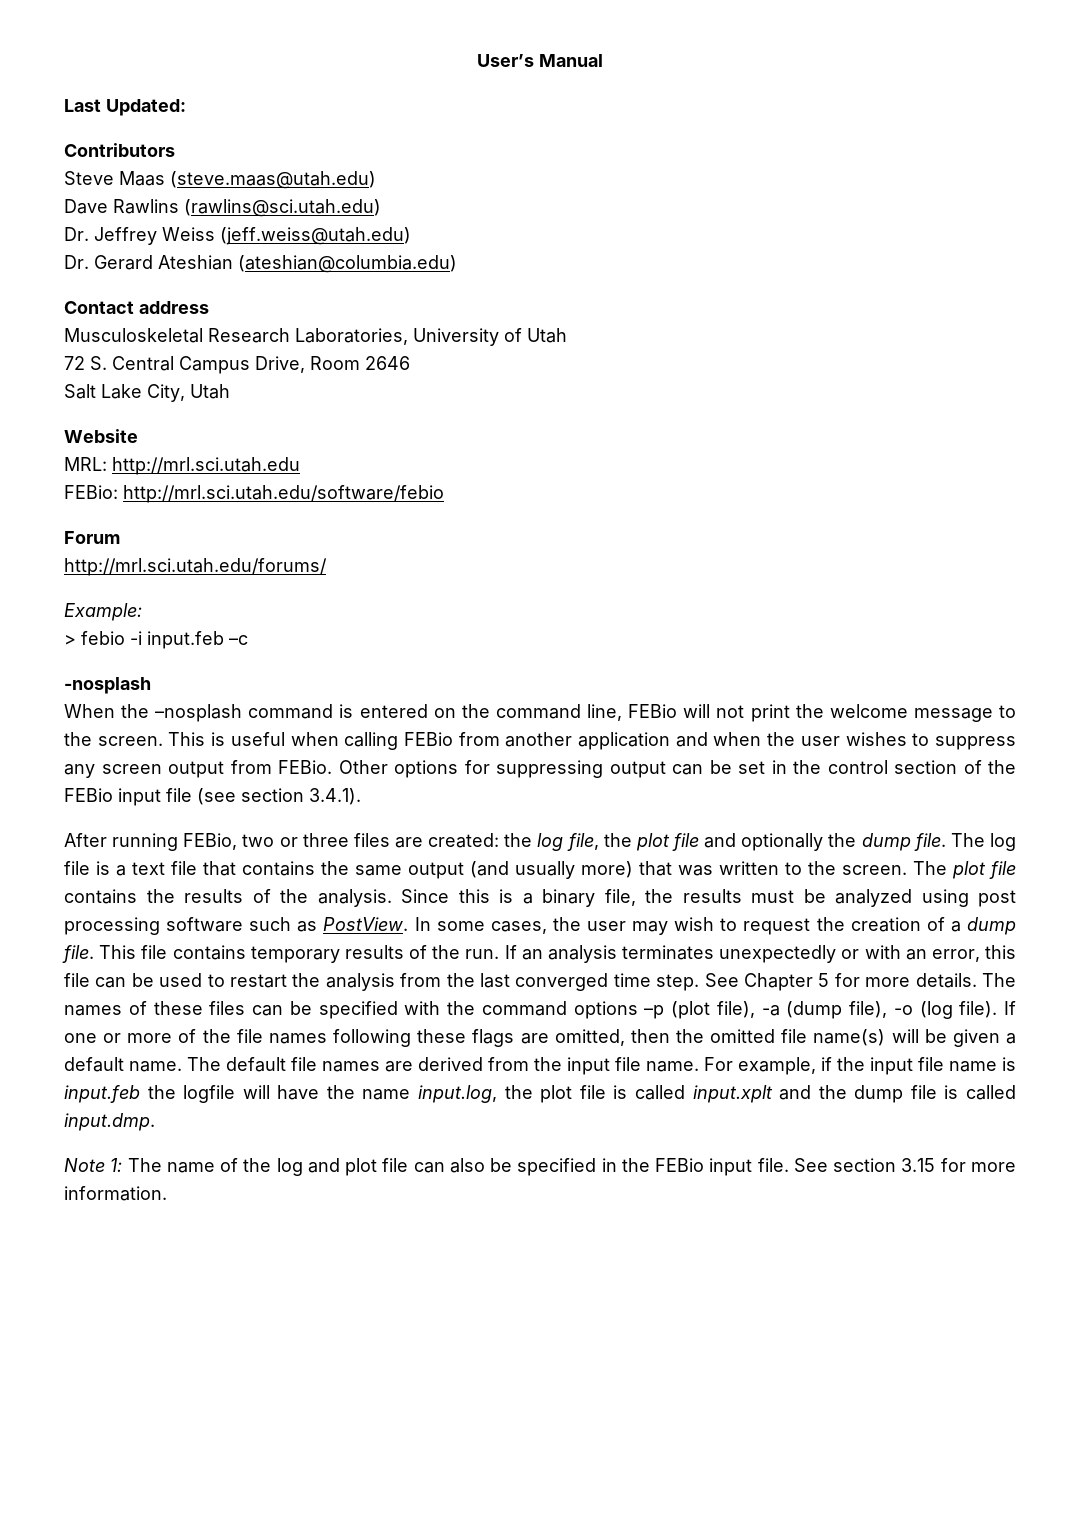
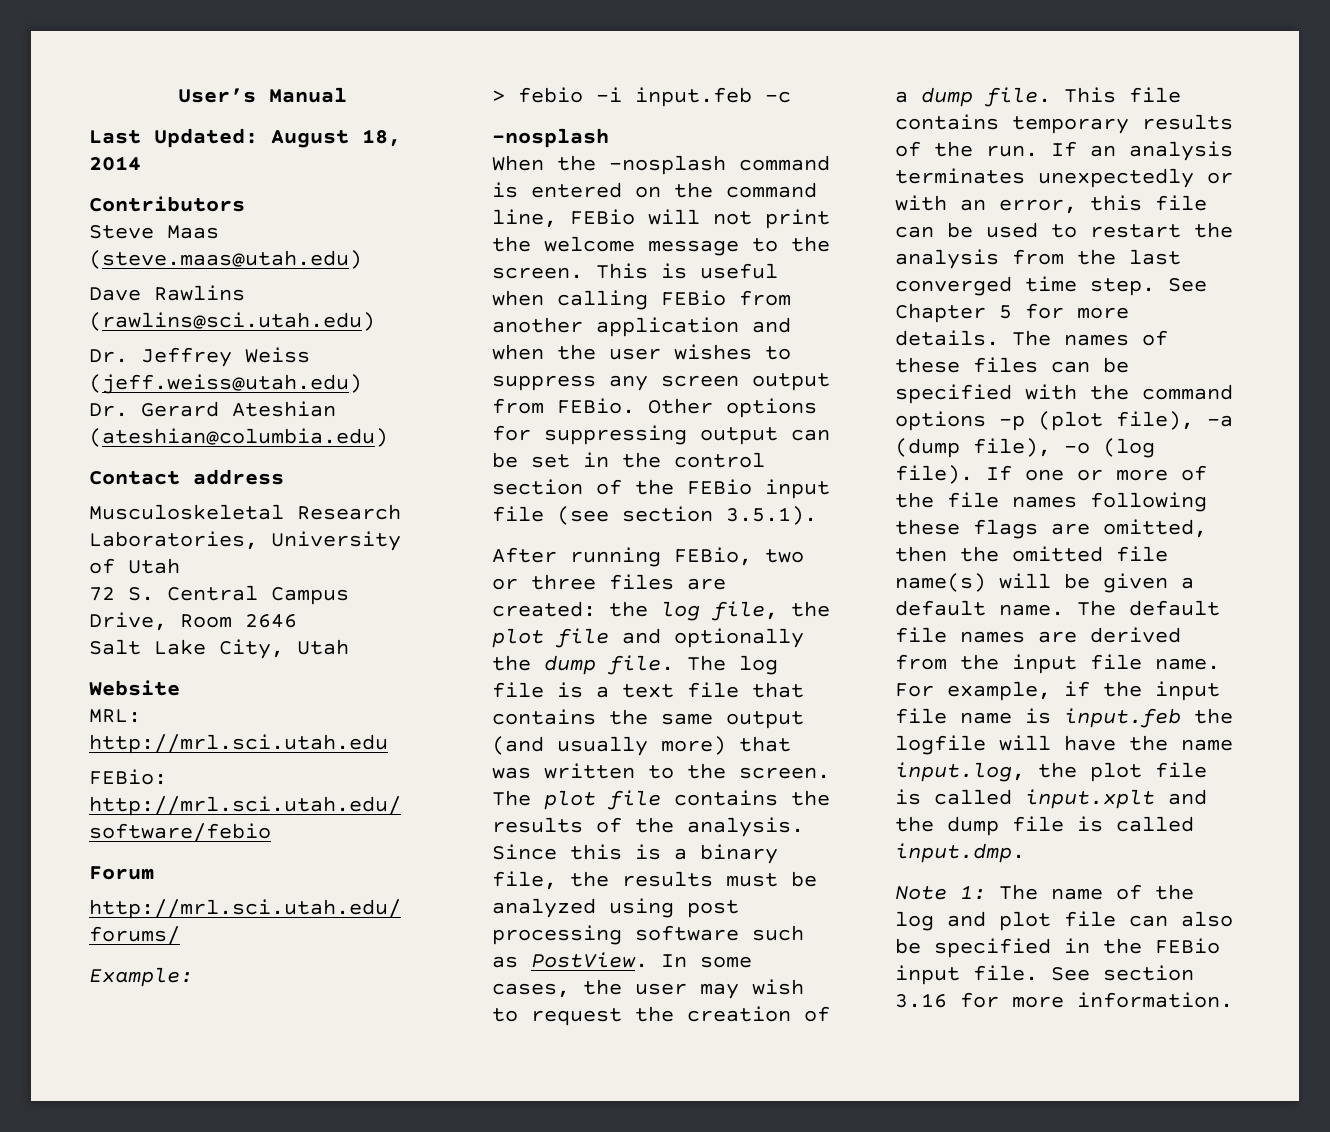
(186, 107) none -> [271,129,401,148] [89,156,141,171] August 18, 2014
[309,788,361,805] 3.4.1). -> [726,506,817,525] 3.5.1).
[901,1158,936,1172] 3.15 -> [895,993,947,1008] 3.16

